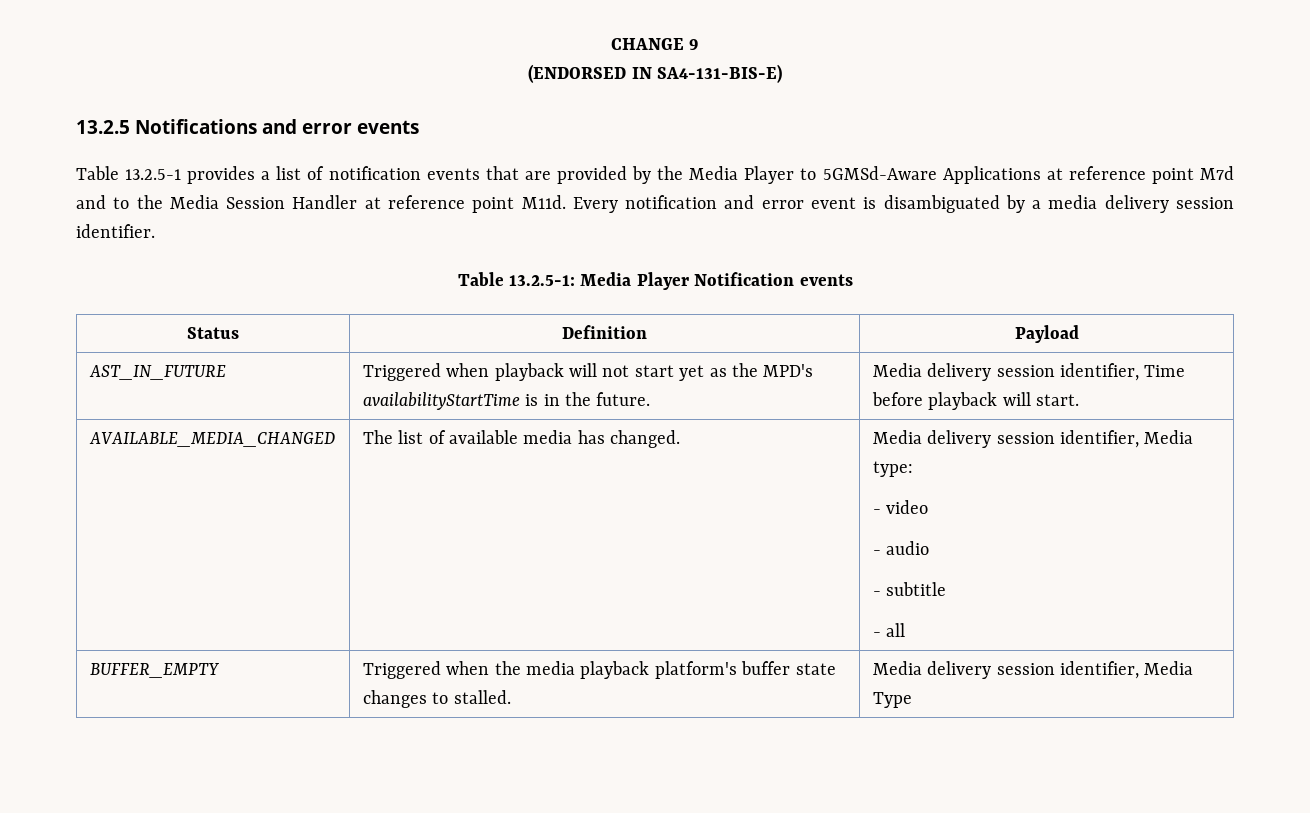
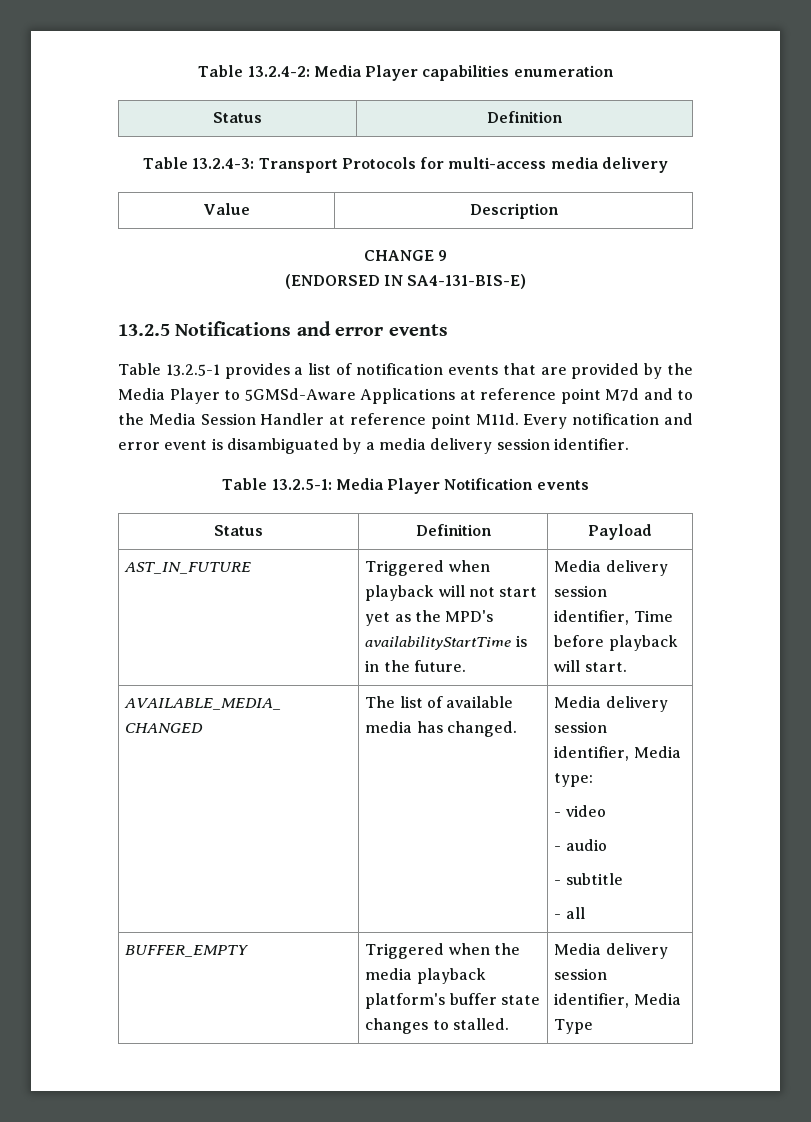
(610, 44) none -> [198,65,614,81] [213,112,262,123] [487,111,563,123] [142,157,669,173] [203,203,250,215] [469,203,559,219] Table 13.2.4-2: Media Player capabilities enumeration // Status | Definition // Table 13.2.4-3: Transport Protocols for multi-access media delivery // Value | Description //

